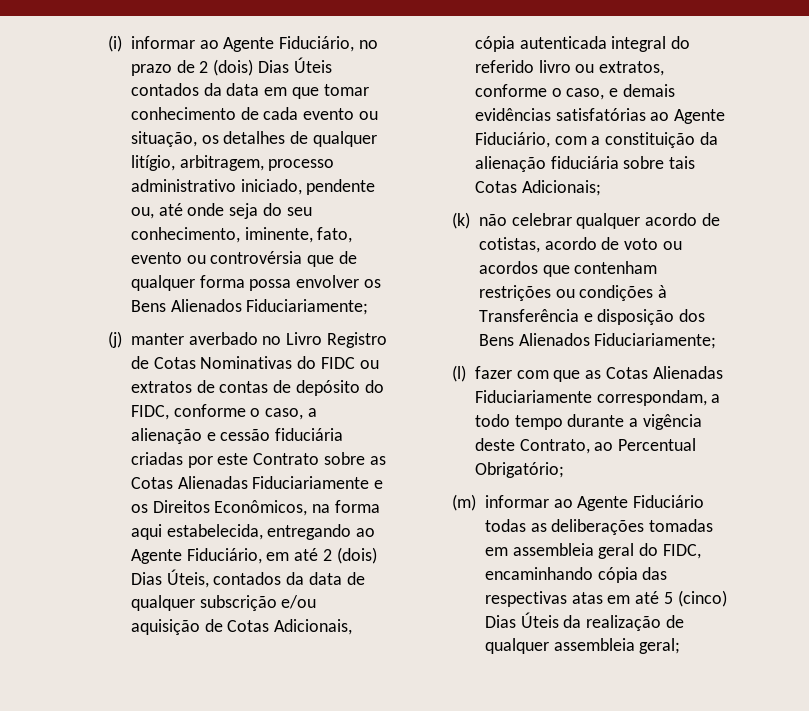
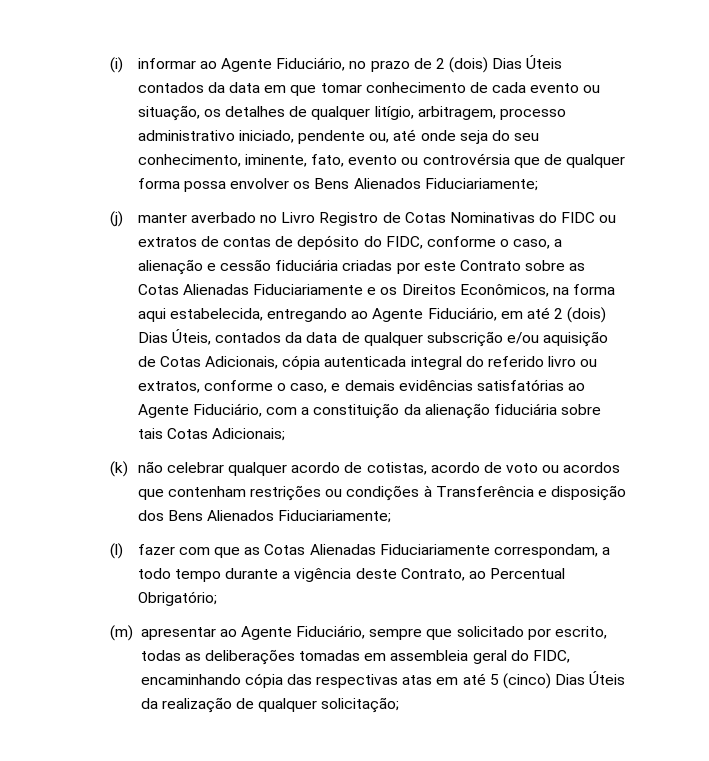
[484,495,705,511] informar ao Agente Fiduciário -> [140,625,608,640] apresentar ao Agente Fiduciário, sempre que solicitado por escrito,
[553,638,681,654] assembleia geral; -> [321,697,400,713] solicitação;

